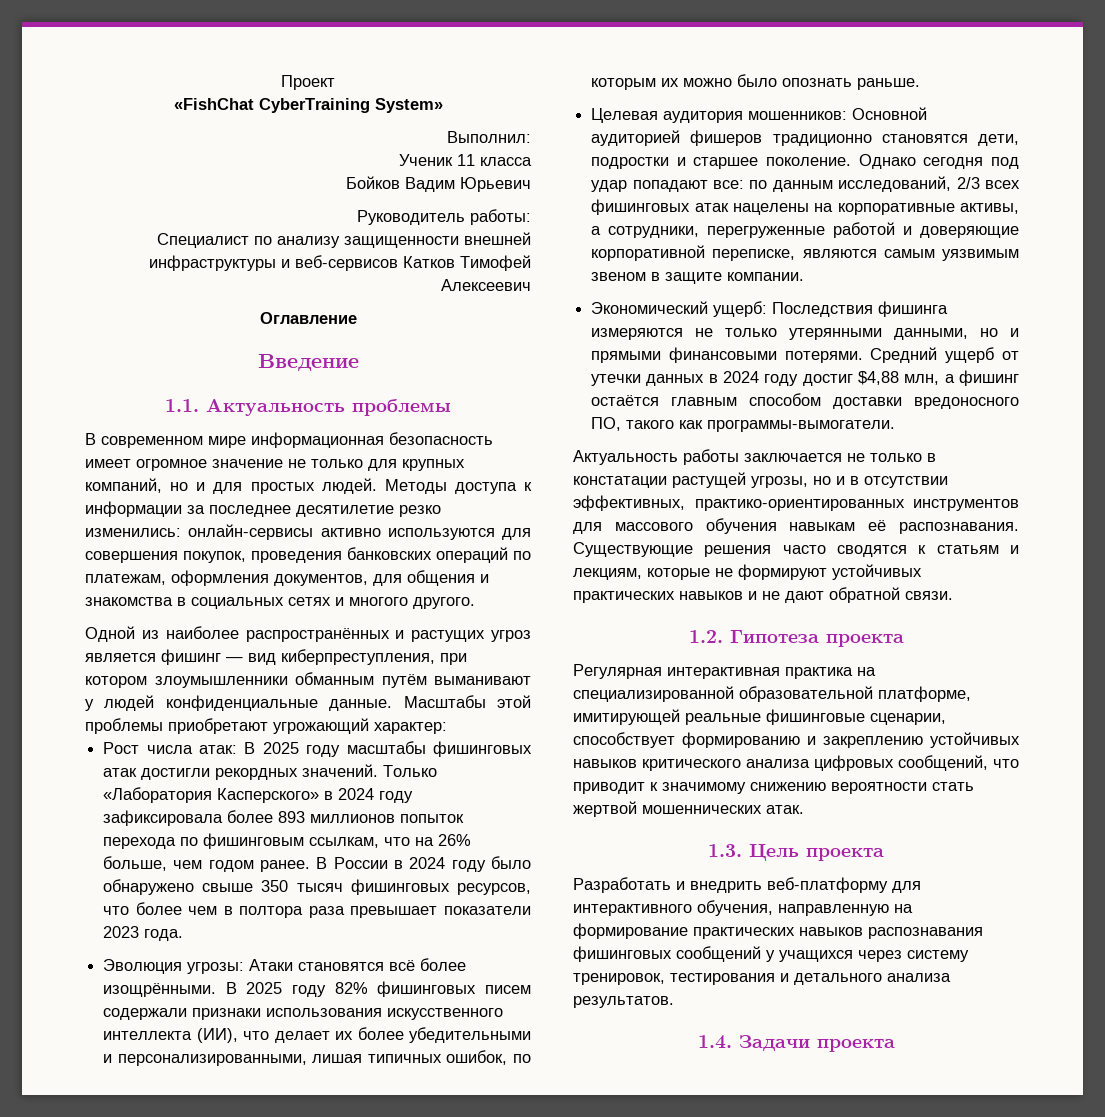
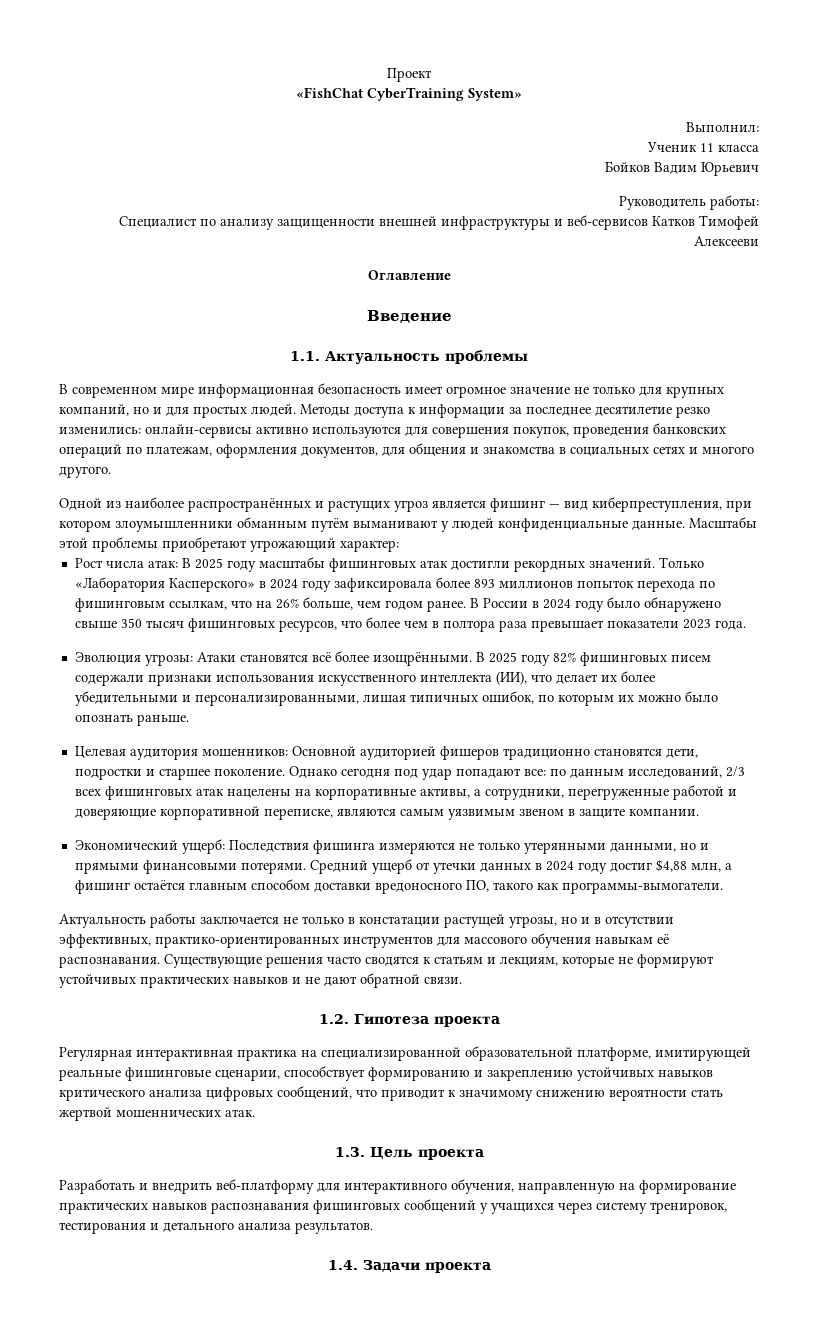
[441,279,531,291] Алексеевич -> [694,236,759,246] Алексееви

